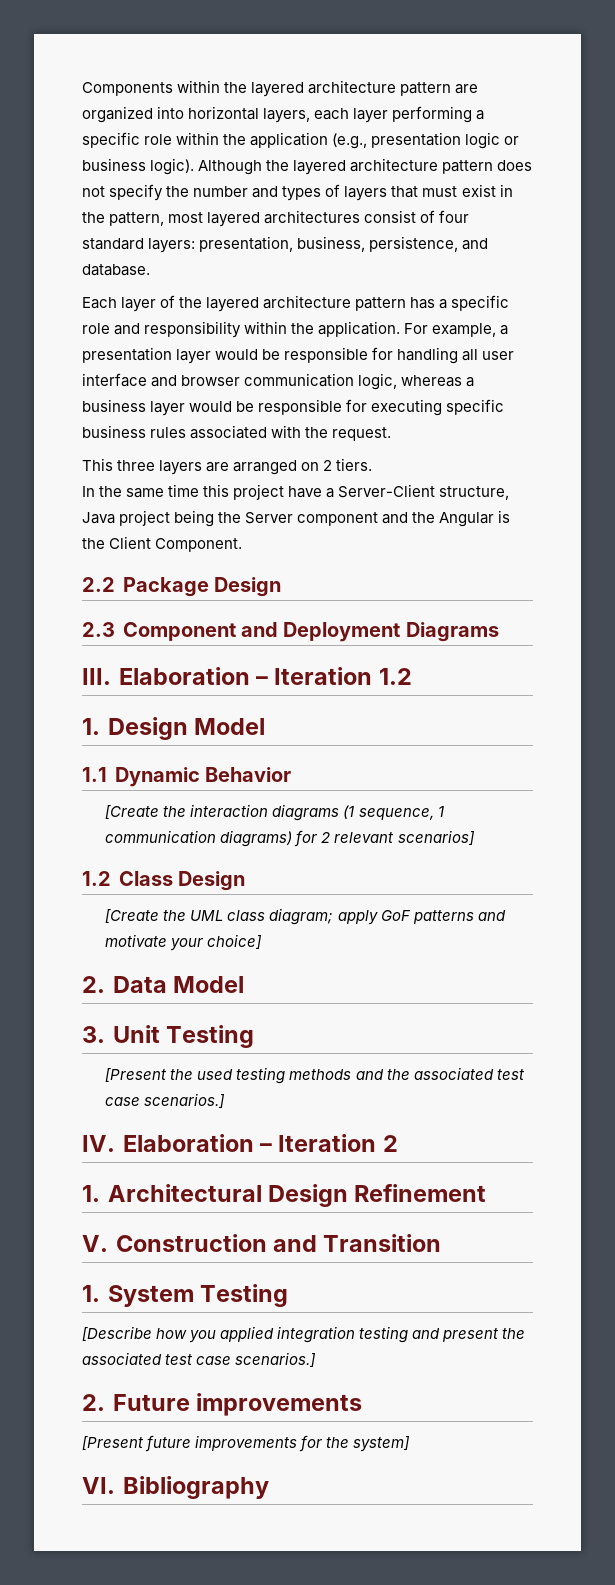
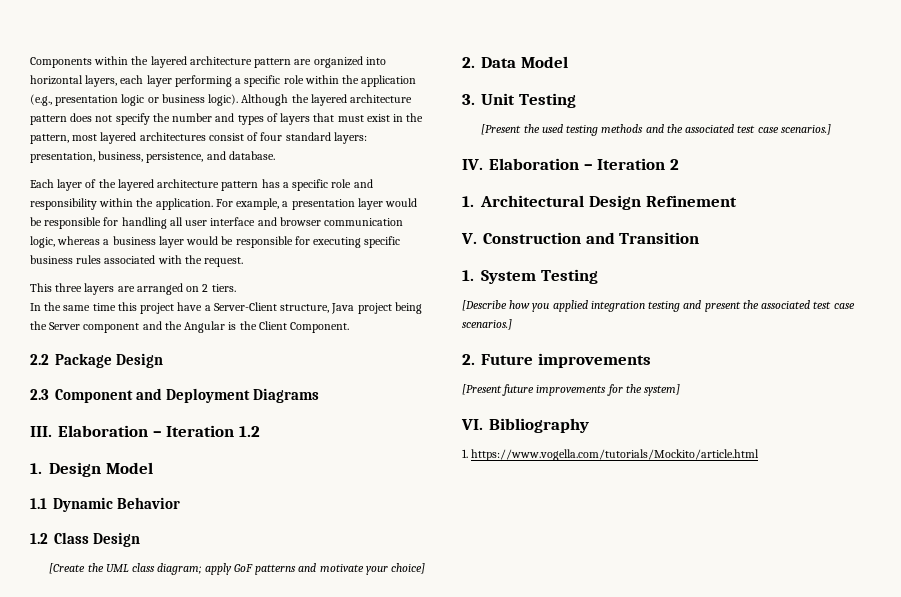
[105,804,444,821] [105,830,475,847] // [Create the interaction diagrams (1 sequence, 1 communication diagrams) for 2 relevant scenarios] -> (181, 503) none
(269, 1487) none -> [462,449,760,461] // 1. https://www.vogella.com/tutorials/Mockito/article.html

